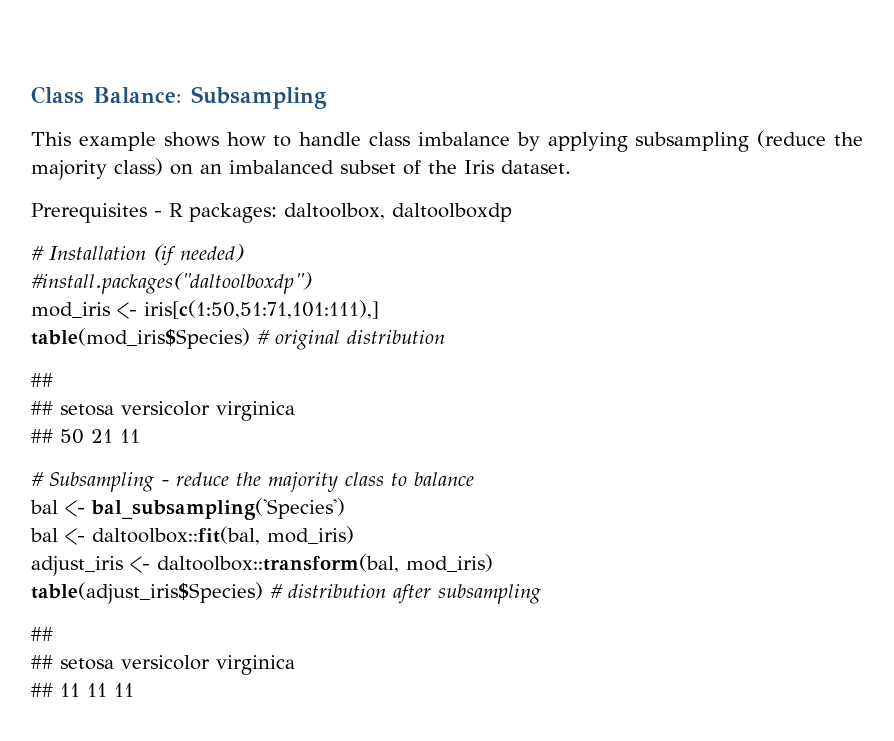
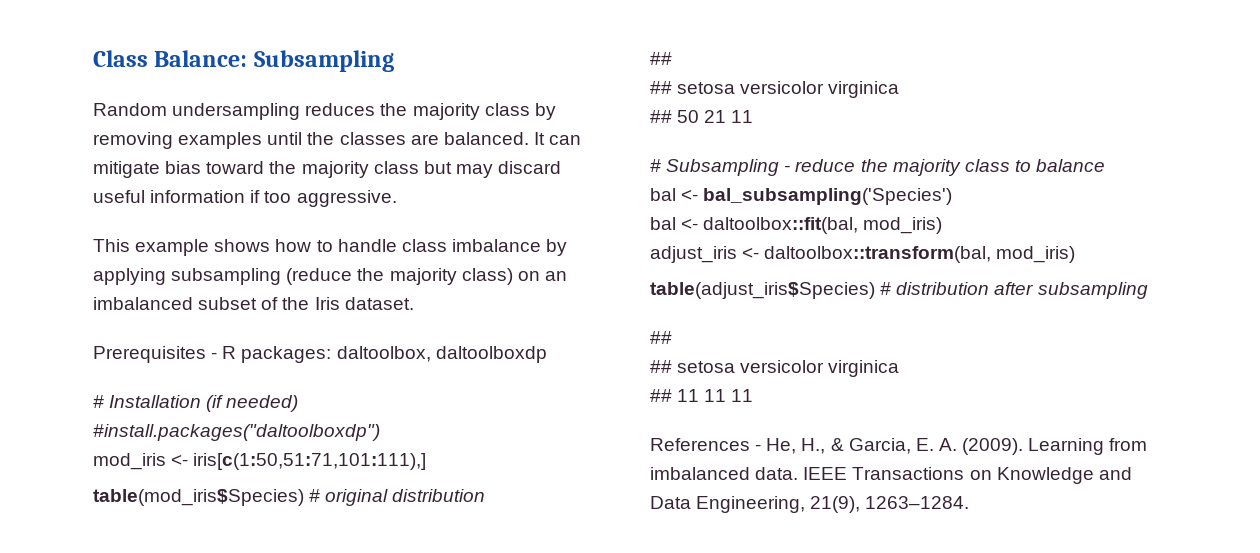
(327, 97) none -> [93,103,556,120] [93,132,582,149] [93,161,562,178] [93,190,397,207] // Random undersampling reduces the majority class by removing examples until the classes are balanced. It can mitigate bias toward the majority class but may discard useful information if too aggressive.
(134, 690) none -> [650,438,1148,455] [650,467,1132,484] [650,496,970,513] // References - He, H., & Garcia, E. A. (2009). Learning from imbalanced data. IEEE Transactions on Knowledge and Data Engineering, 21(9), 1263–1284.

